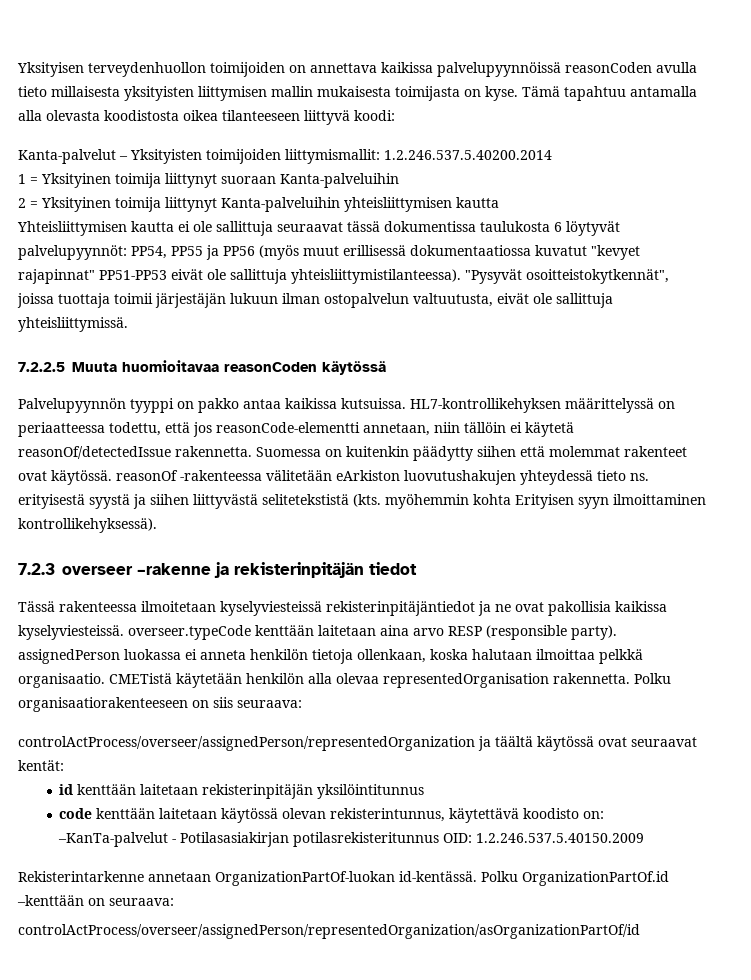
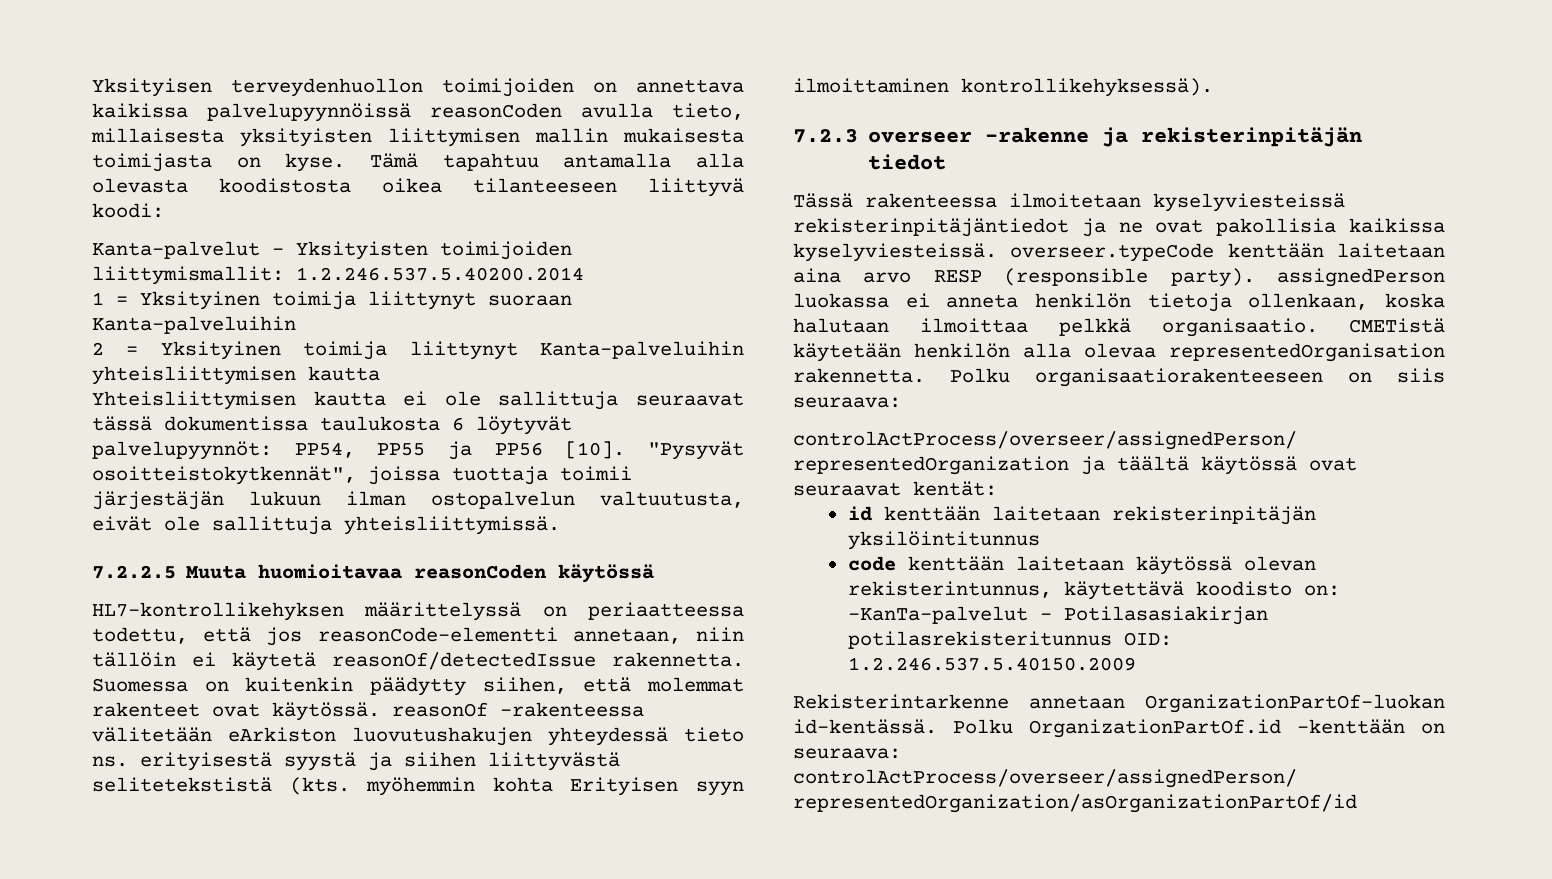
[18,86,47,97] tieto -> [672,103,744,120] tieto,
[259,245,640,260] [18,269,461,284] (myös muut erillisessä dokumentaatiossa kuvatut "kevyet rajapinnat" PP51-PP53 eivät ole sallittuja yhteisliittymistilanteessa). -> [565,441,626,459] [10].
[18,398,406,413] Palvelupyynnön tyyppi on pakko antaa kaikissa kutsuissa. -> (655, 573) none
[477,446,516,457] siihen -> [482,677,567,694] siihen,

